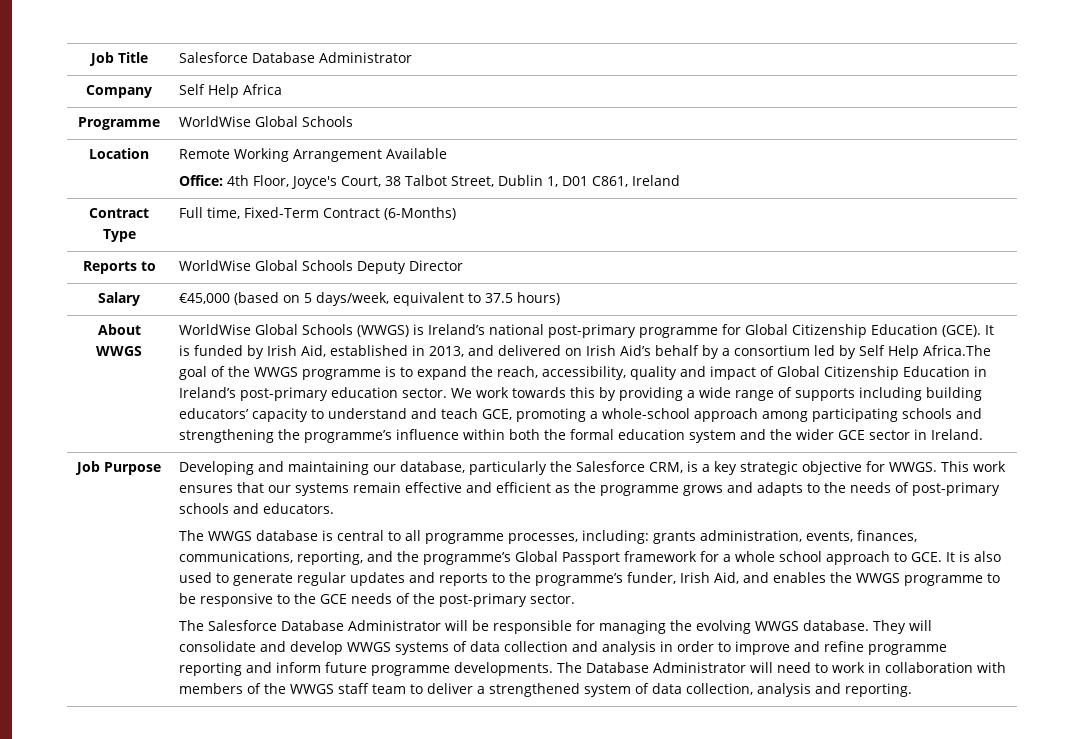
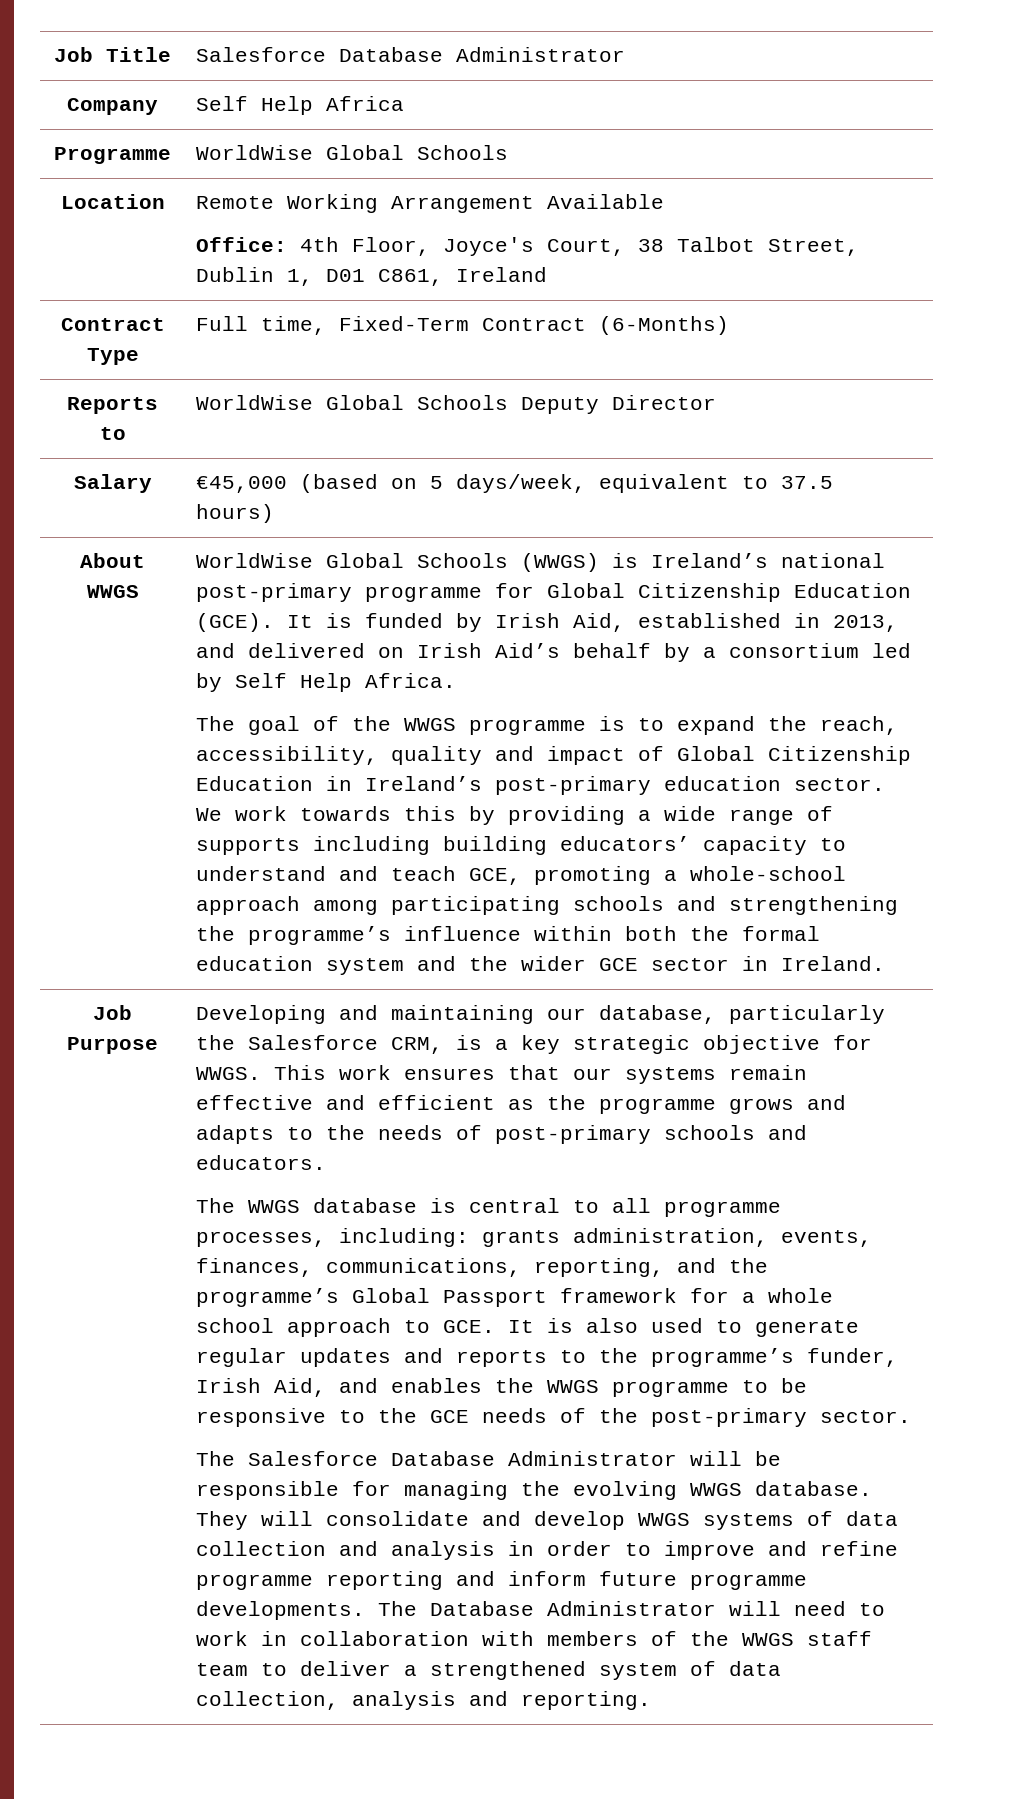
[923,345,992,356] Africa.The -> [365,673,457,688] [196,716,236,731] Africa. // The

